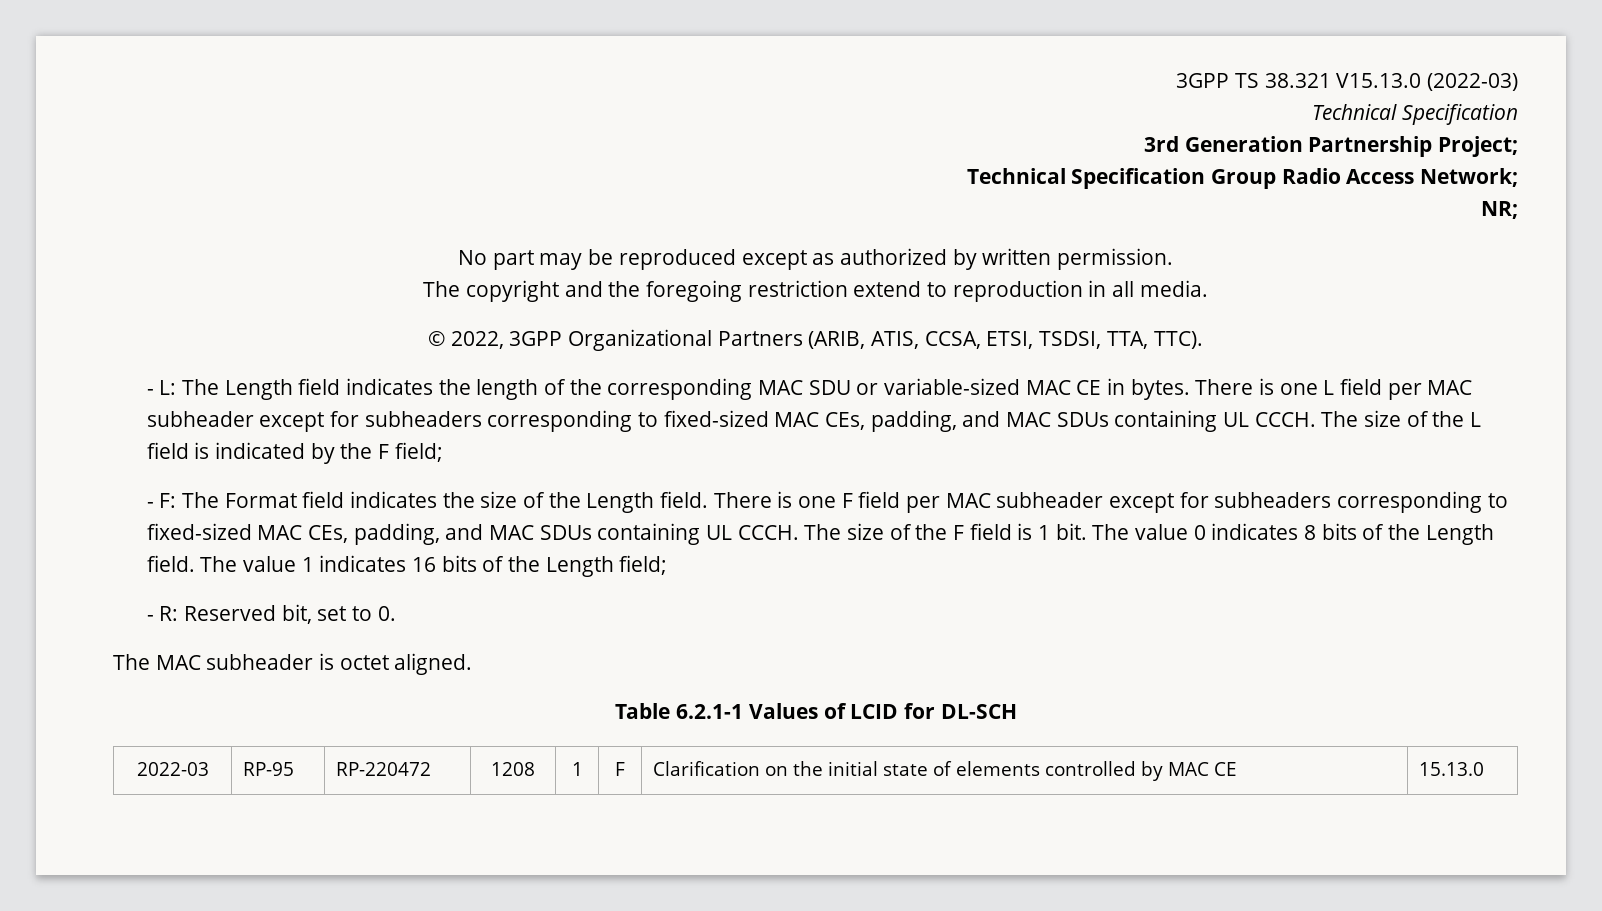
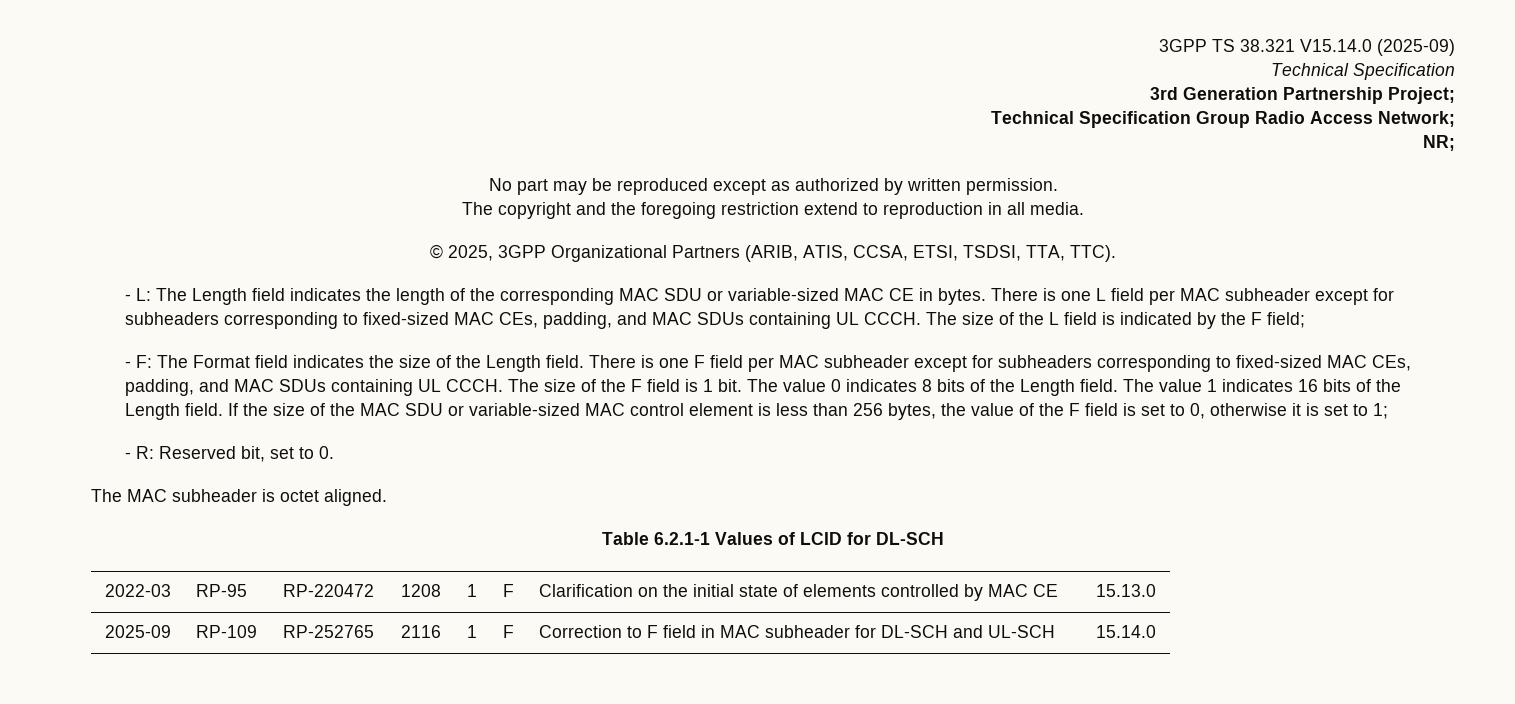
[1336,73,1519,91] V15.13.0 (2022-03) -> [1300,39,1455,56] V15.14.0 (2025-09)
[450,331,504,349] 2022, -> [448,245,493,261] 2025,
[619,555,668,575] field; -> [185,403,1389,420] field. If the size of the MAC SDU or variable-sized MAC control element is less than 256 bytes, the value of the F field is set to 0, otherwise it is set to 1;
(1484, 769) none -> [104,625,171,638] [195,625,257,638] [282,625,374,638] [400,625,441,638] [466,625,477,638] [502,625,514,638] [538,625,1055,638] [1095,625,1156,638] // 2025-09 | RP-109 | RP-252765 | 2116 | 1 | F | Correction to F field in MAC subheader for DL-SCH and UL-SCH | 15.14.0

